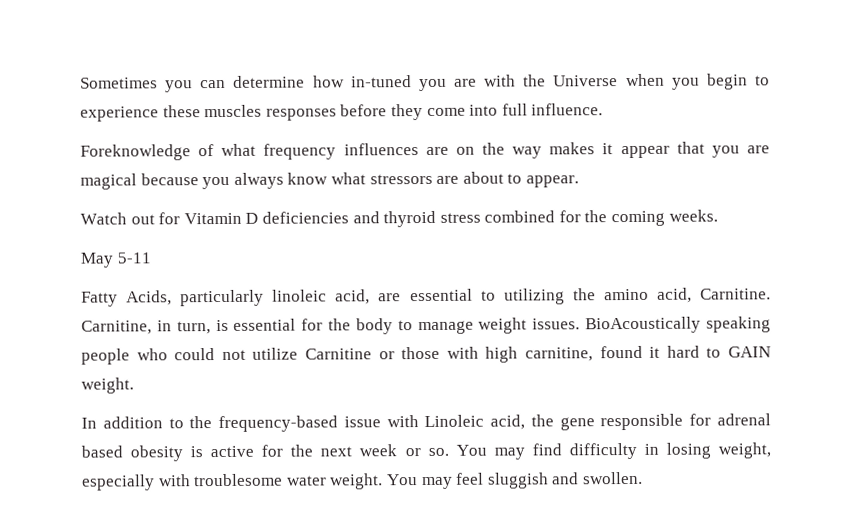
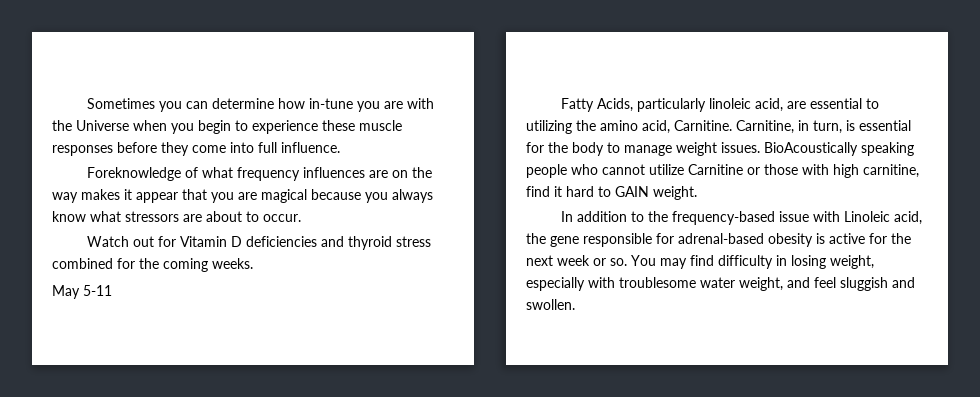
[350,75,412,88] in-tuned -> [308,98,353,109] in-tune
[204,104,263,118] muscles -> [359,120,402,131] muscle
[525,175,579,188] appear. -> [263,214,301,222] occur.
[174,348,246,361] could not -> [602,164,645,175] cannot
[599,345,643,359] found -> [526,186,550,197] find
[716,413,771,426] [81,445,123,458] adrenal based -> [678,233,764,244] adrenal-based
[330,473,453,490] weight. You may -> [739,277,810,291] weight, and

